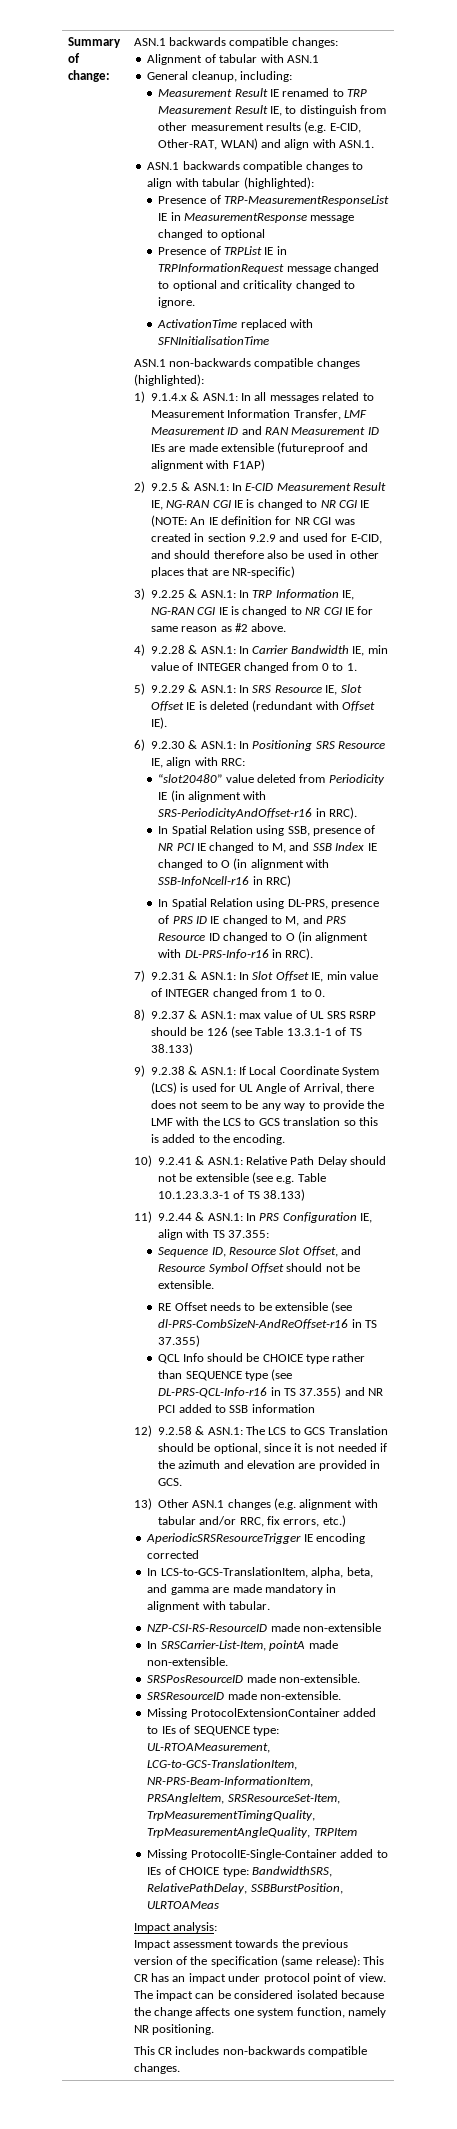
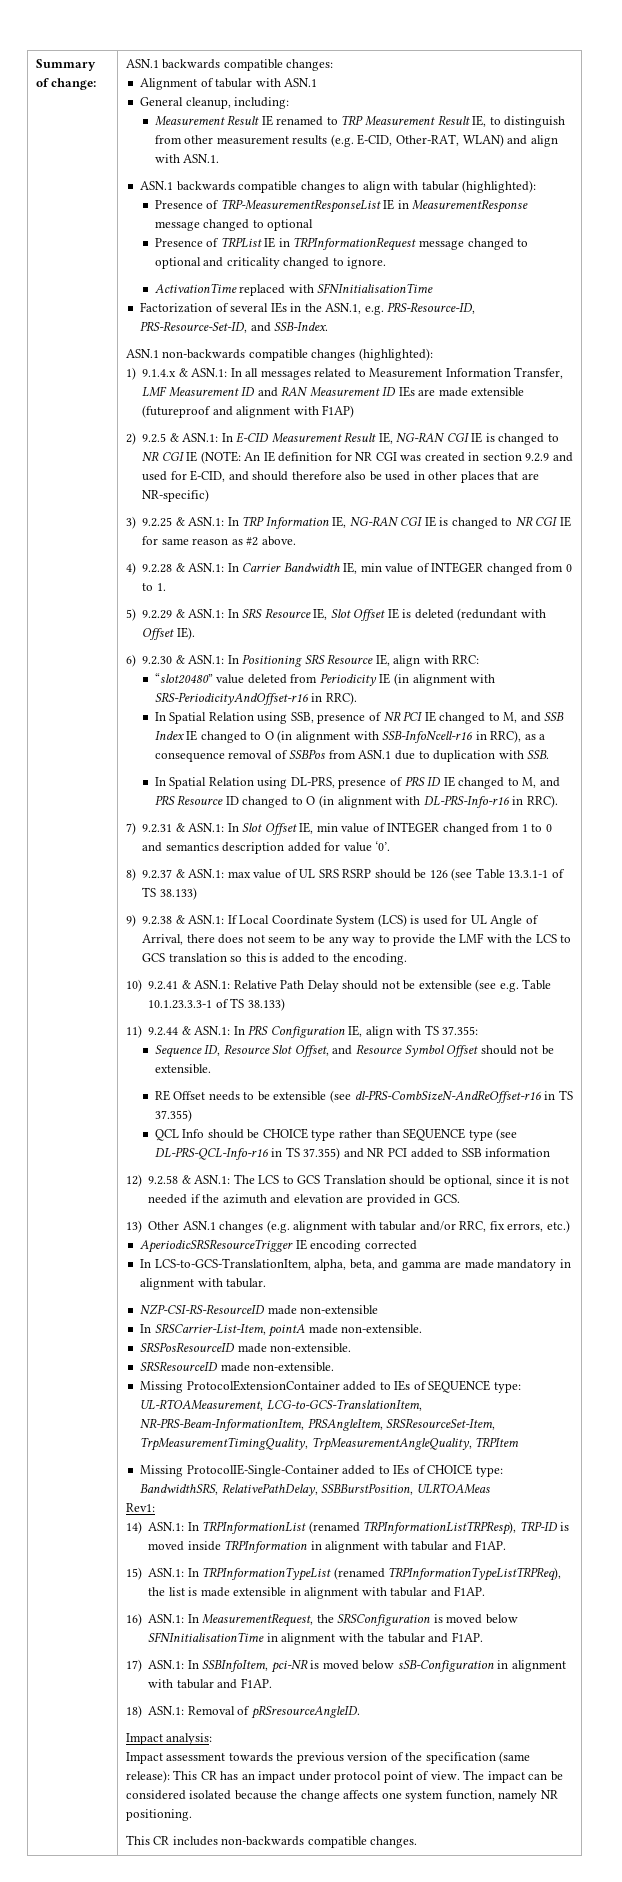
(270, 340) none -> [140,302,476,315] [140,321,329,333] // Factorization of several IEs in the ASN.1, e.g. PRS-Resource-ID, PRS-Resource-Set-ID, and SSB-Index.
[265,875,291,887] RRC) -> [490,730,546,743] [154,749,550,762] RRC), as a consequence removal of SSBPos from ASN.1 due to duplication with SSB.
[315,989,326,997] 0. -> [545,824,552,832] [142,841,391,854] 0 and semantics description added for value ‘0’.
(220, 1905) none -> [125,1503,155,1512] [125,1521,570,1535] [148,1540,507,1553] [125,1567,562,1581] [148,1586,486,1599] [125,1613,518,1627] [148,1632,483,1645] [125,1659,566,1673] [148,1678,272,1689] [125,1705,360,1719] // Rev1: // 14) ASN.1: In TRPInformationList (renamed TRPInformationListTRPResp), TRP-ID is moved inside TRPInformation in alignment with tabular and F1AP. // 15) ASN.1: In TRPInformationTypeList (renamed TRPInformationTypeListTRPReq), the list is made extensible in alignment with tabular and F1AP. // 16) ASN.1: In MeasurementRequest, the SRSConfiguration is moved below SFNInitialisationTime in alignment with the tabular and F1AP. // 17) ASN.1: In SSBInfoItem, pci-NR is moved below sSB-Configuration in alignment with tabular and F1AP. // 18) ASN.1: Removal of pRSresourceAngleID.

